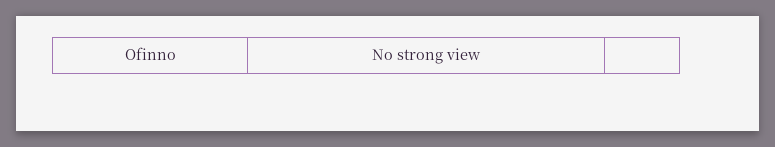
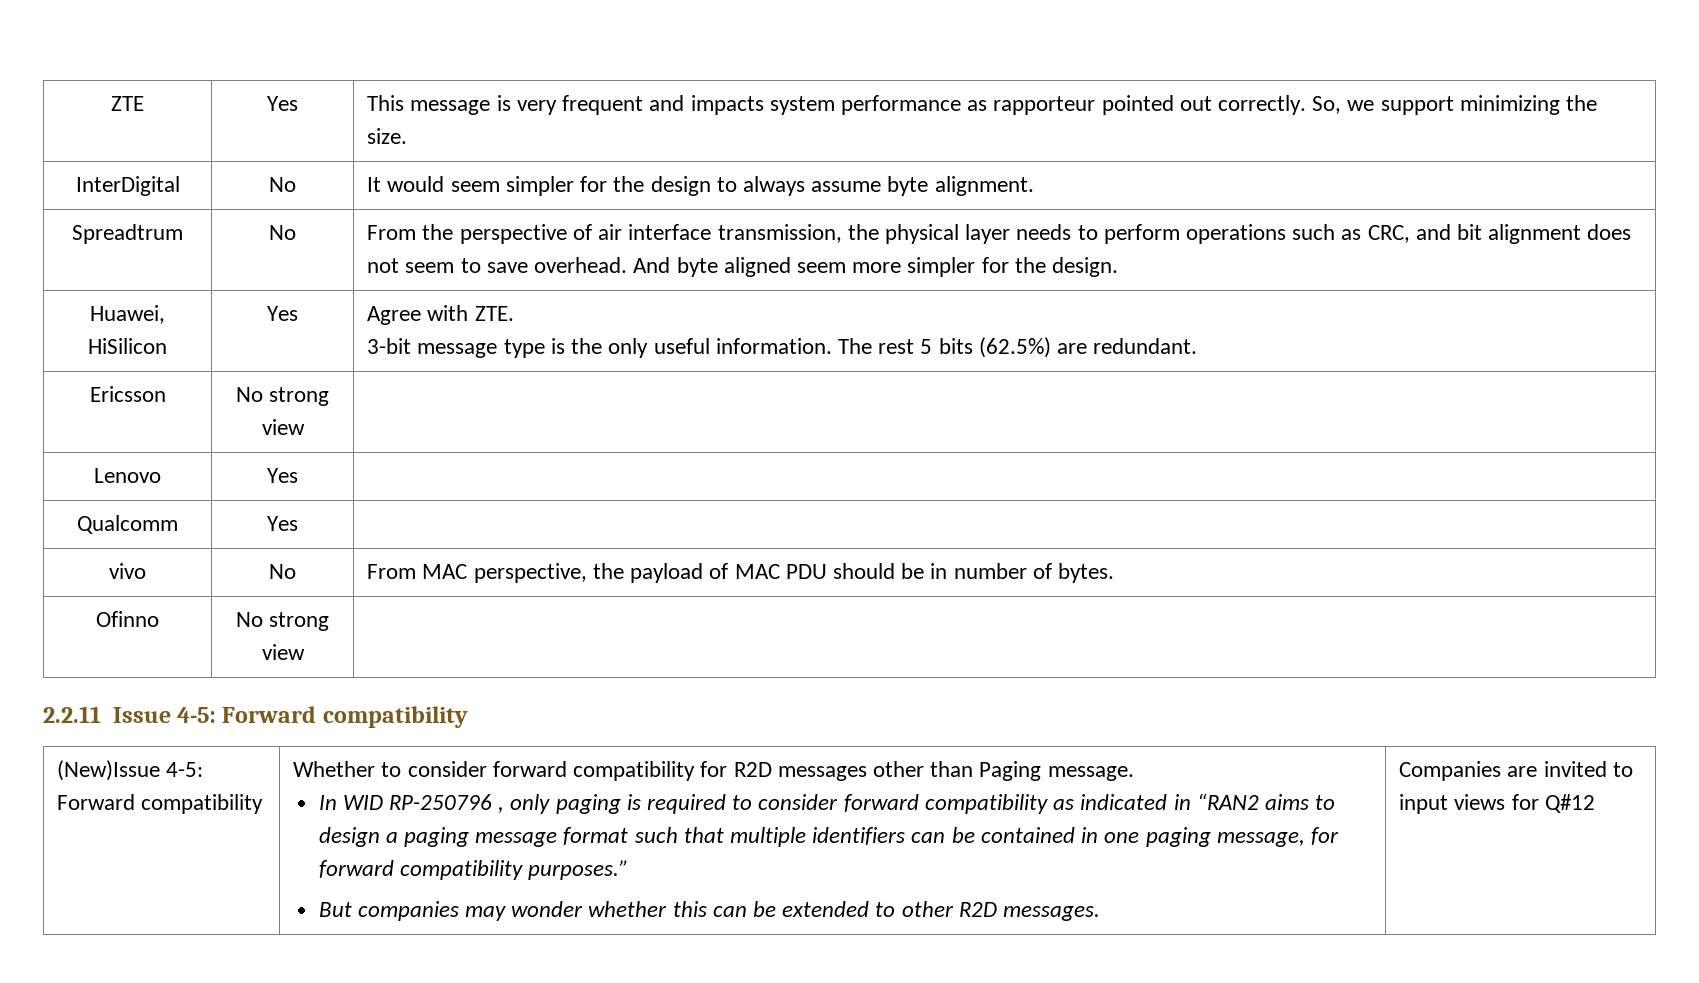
[124,47,176,60] [372,48,481,64] Ofinno | No strong view | -> [111,96,144,111] [267,96,298,111] [367,95,1598,115] [367,128,408,144] [75,176,180,196] [269,177,296,192] [367,176,1034,196] [72,224,183,244] [269,225,296,240] [367,224,1632,244] [367,257,1119,277] [90,305,165,324] [88,338,167,354] [267,306,298,321] [367,305,514,325] [367,337,1198,358] [89,386,166,402] [235,387,330,406] [261,419,305,435] [94,468,161,483] [267,468,298,483] [77,515,178,534] [267,516,298,531] [109,563,146,579] [269,564,296,579] [367,563,1115,583] [96,611,159,627] [235,612,330,631] [261,644,305,660] [43,706,468,728] [57,760,204,781] [57,794,264,814] [293,761,1134,781] [318,793,1336,814] [318,827,1339,847] [318,860,629,880] [318,901,1101,921] [1399,761,1633,781] [1399,794,1595,814] ZTE | Yes | This message is very frequent and impacts system performance as rapporteur pointed out correctly. So, we support minimizing the size. // InterDigital | No | It would seem simpler for the design to always assume byte alignment. // Spreadtrum | No | From the perspective of air interface transmission, the physical layer needs to perform operations such as CRC, and bit alignment does not seem to save overhead. And byte aligned seem more simpler for the design. // Huawei, HiSilicon | Yes | Agree with ZTE. // 3-bit message type is the only useful information. The rest 5 bits (62.5%) are redundant. // Ericsson | No strong view | // Lenovo | Yes | // Qualcomm | Yes | // vivo | No | From MAC perspective, the payload of MAC PDU should be in number of bytes. // Ofinno | No strong view | // 2.2.11 Issue 4-5: Forward compatibility // (New)Issue 4-5: Forward compatibility | Whether to consider forward compatibility for R2D messages other than Paging message. // In WID RP-250796 , only paging is required to consider forward compatibility as indicated in “RAN2 aims to design a paging message format such that multiple identifiers can be contained in one paging message, for forward compatibility purposes.” // But companies may wonder whether this can be extended to other R2D messages. | Companies are invited to input views for Q#12

